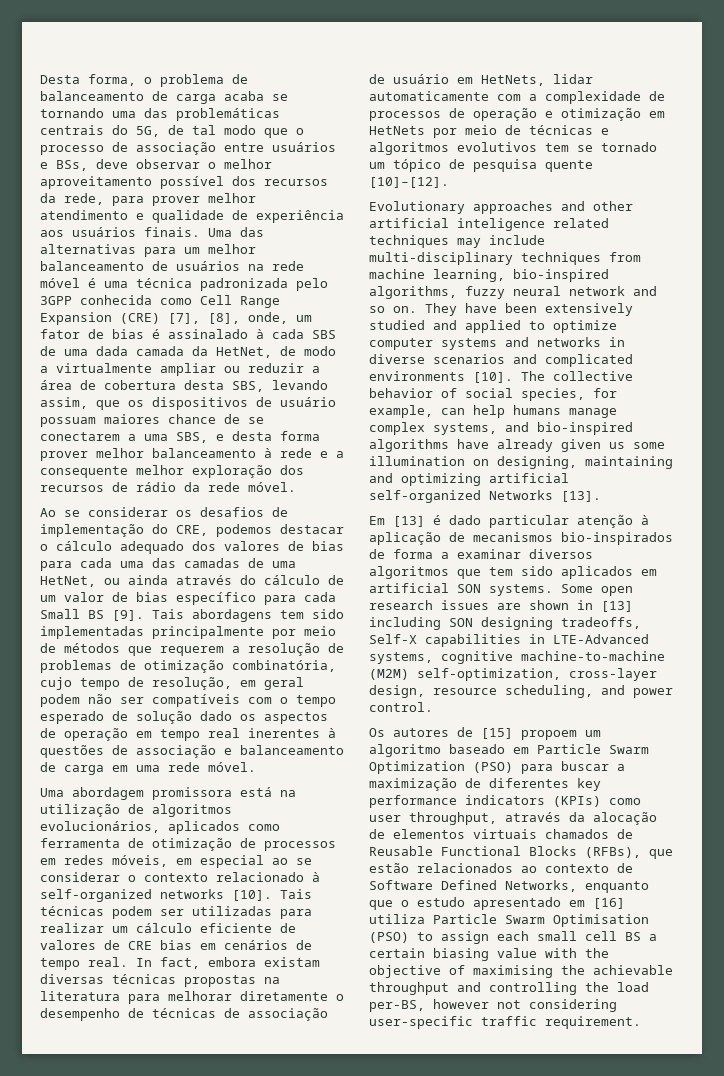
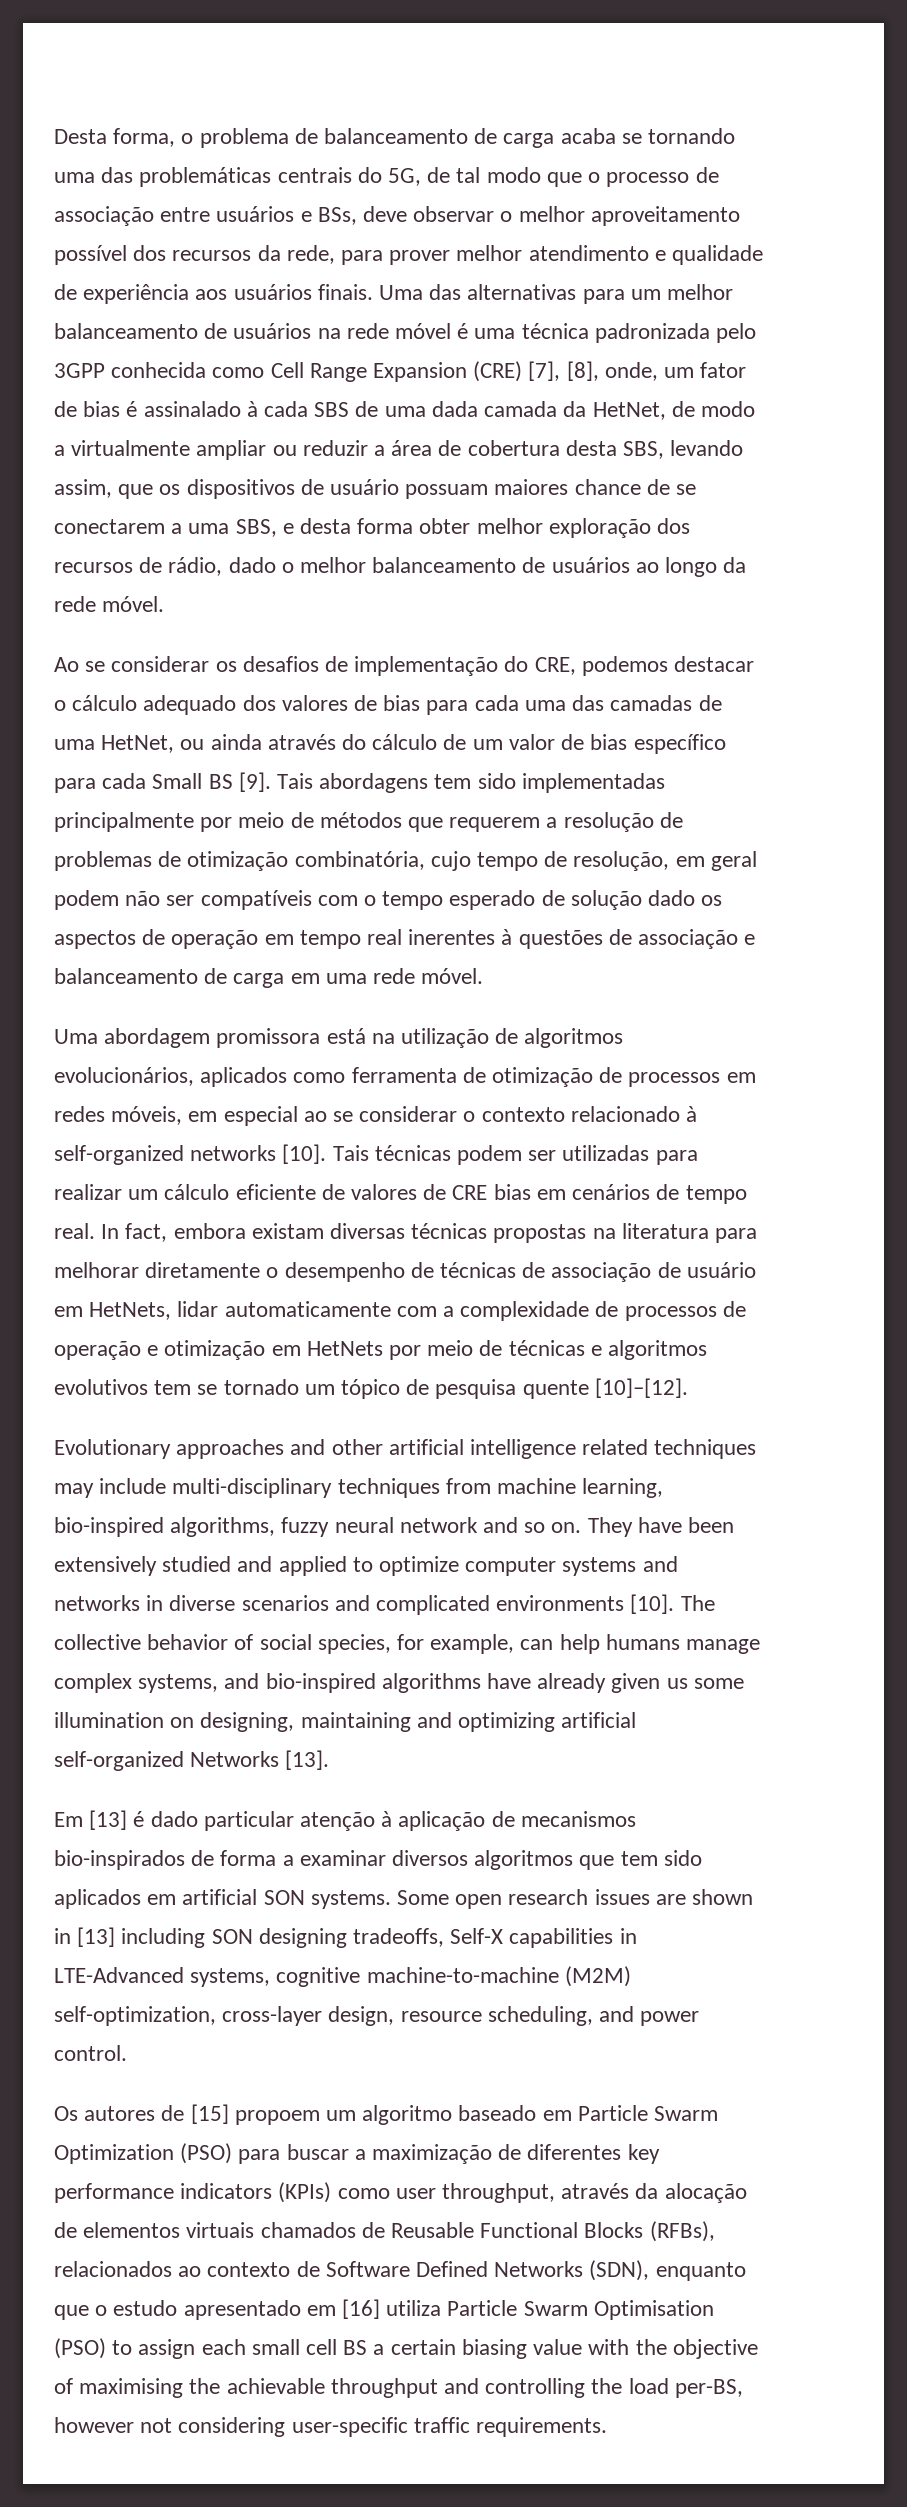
[40,448,344,461] [40,466,128,478] prover melhor balanceamento à rede e a consequente -> [419,518,471,534] obter
[136,482,176,492] rádio -> [168,557,718,577] rádio, dado o melhor balanceamento de usuários ao longo
[457,218,545,231] inteligence -> [470,1439,577,1459] intelligence
[649,849,673,859] [369,863,409,873] que estão -> (715, 2231) none
[505,880,577,892] Networks, -> [494,2260,650,2281] Networks (SDN),
[545,1016,641,1029] requirement. -> [476,2417,608,2437] requirements.

